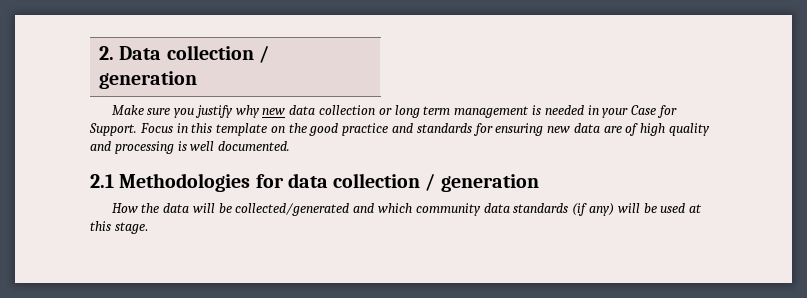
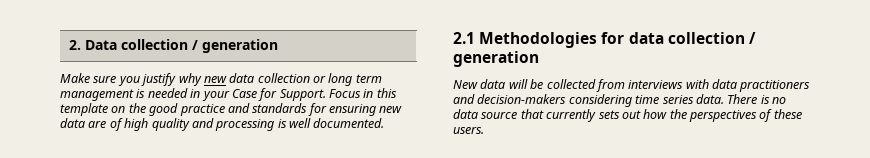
[111,203,160,213] How the -> [453,80,478,89] New
[235,203,703,216] [90,221,148,234] collected/generated and which community data standards (if any) will be used at this stage. -> [546,79,811,92] [453,94,786,107] [453,109,802,122] [453,126,484,134] collected from interviews with data practitioners and decision-makers considering time series data. There is no data source that currently sets out how the perspectives of these users.

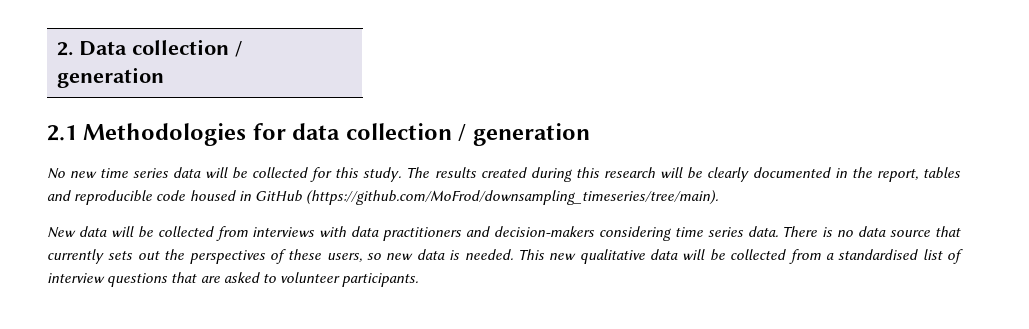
[60,73,382,86] [60,88,397,101] [60,103,403,116] [60,118,385,131] // Make sure you justify why new data collection or long term management is needed in your Case for Support. Focus in this template on the good practice and standards for ensuring new data are of high quality and processing is well documented. -> (164, 77) none
(539, 59) none -> [47,167,961,182] [47,190,719,205] // No new time series data will be collected for this study. The results created during this research will be clearly documented in the report, tables and reproducible code housed in GitHub (https://github.com/MoFrod/downsampling_timeseries/tree/main).
[643,109,668,119] how -> (160, 255) none
[453,126,484,134] users. -> [326,249,963,264] [47,272,419,287] users, so new data is needed. This new qualitative data will be collected from a standardised list of interview questions that are asked to volunteer participants.

